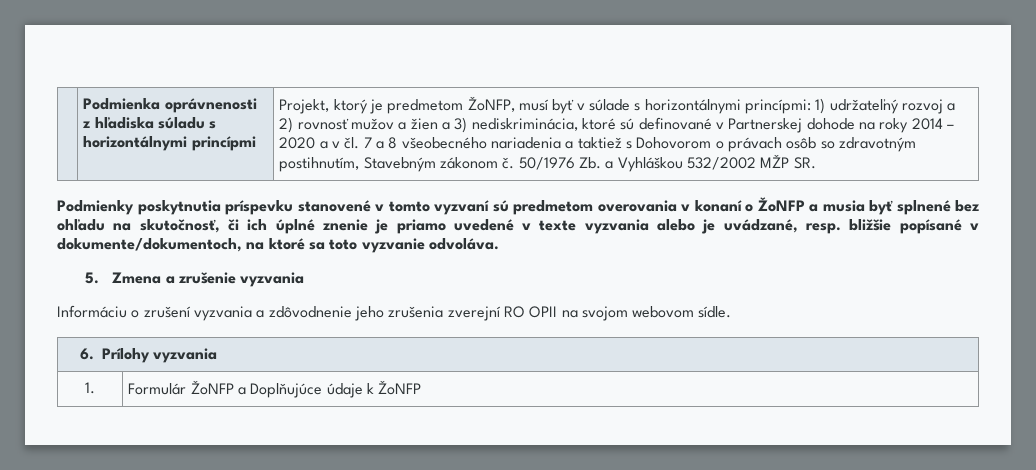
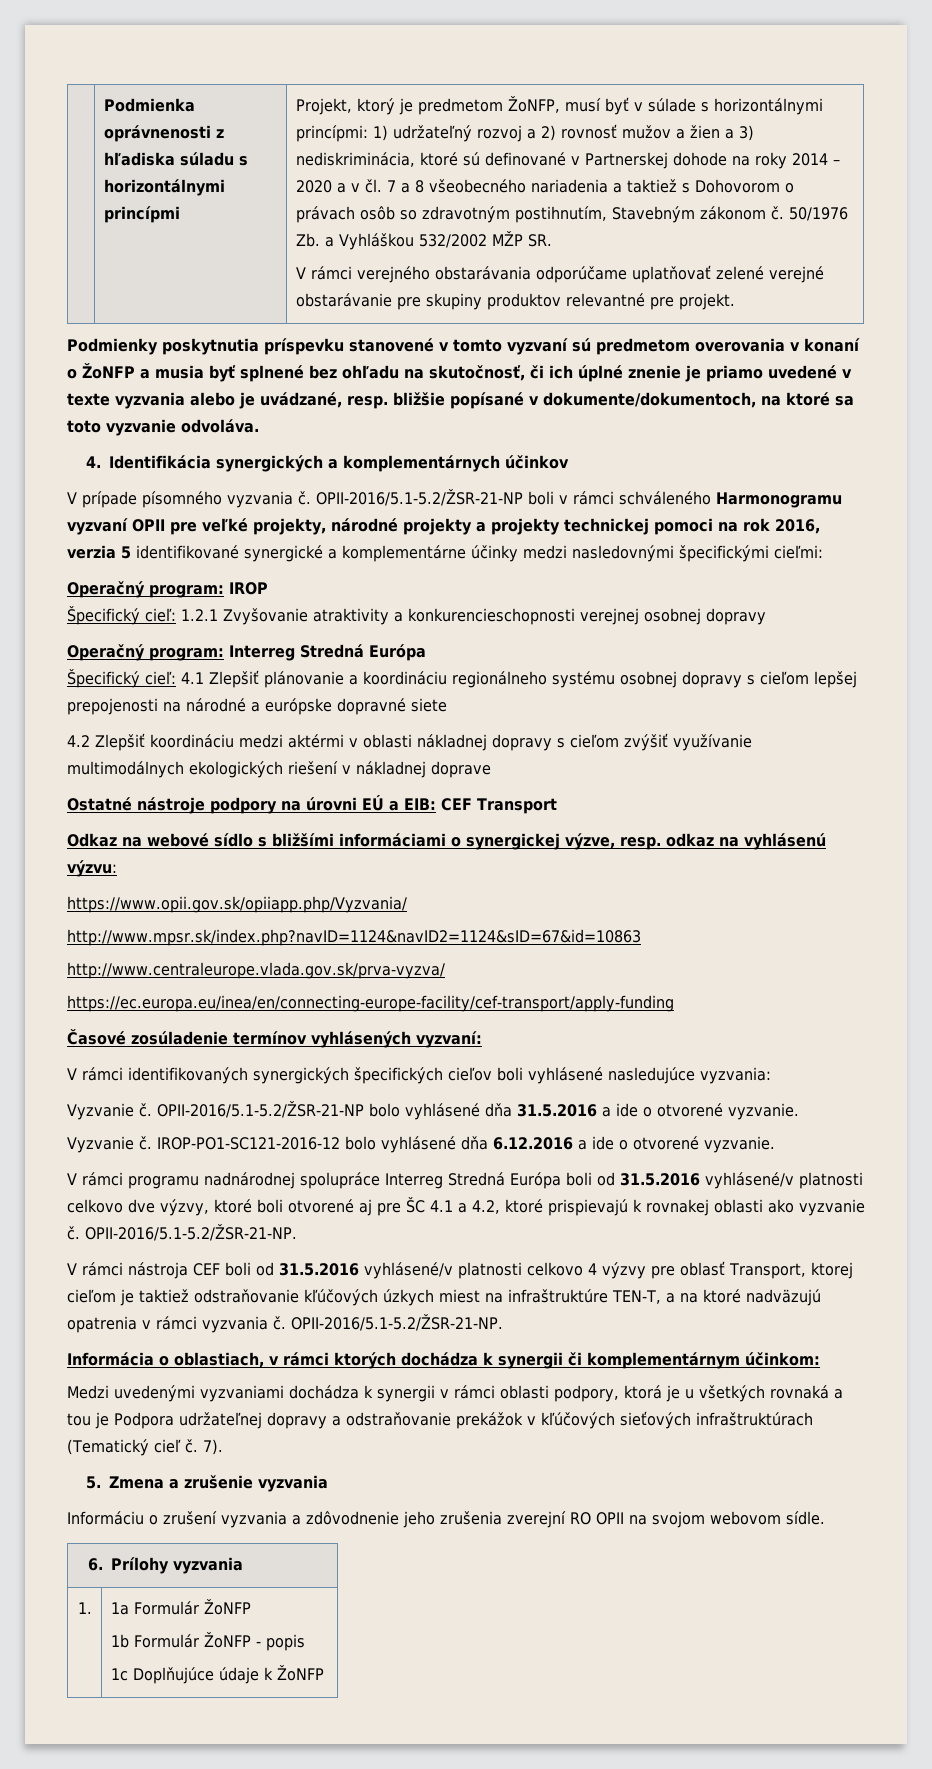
(816, 163) none -> [295,265,824,283] [295,293,735,310] // V rámci verejného obstarávania odporúčame uplatňovať zelené verejné obstarávanie pre skupiny produktov relevantné pre projekt.
(499, 244) none -> [85,455,569,472] [67,489,842,508] [67,518,820,535] [67,545,823,562] [67,581,268,598] [67,606,766,625] [67,644,426,661] [67,669,857,688] [67,698,447,715] [67,733,752,751] [67,761,491,778] [67,795,557,814] [67,833,826,850] [67,860,117,877] [67,896,407,913] [67,929,641,946] [67,962,445,979] [67,995,674,1012] [67,1029,482,1048] [67,1067,771,1084] [67,1101,799,1120] [67,1136,775,1153] [67,1172,863,1189] [67,1197,865,1216] [67,1224,297,1241] [67,1261,853,1279] [67,1289,821,1306] [67,1314,503,1333] [67,1352,820,1369] [67,1385,843,1402] [67,1411,813,1429] [67,1439,223,1456] // 4. Identifikácia synergických a komplementárnych účinkov // V prípade písomného vyzvania č. OPII-2016/5.1-5.2/ŽSR-21-NP boli v rámci schváleného Harmonogramu vyzvaní OPII pre veľké projekty, národné projekty a projekty technickej pomoci na rok 2016, verzia 5 identifikované synergické a komplementárne účinky medzi nasledovnými špecifickými cieľmi: // Operačný program: IROP // Špecifický cieľ: 1.2.1 Zvyšovanie atraktivity a konkurencieschopnosti verejnej osobnej dopravy // Operačný program: Interreg Stredná Európa // Špecifický cieľ: 4.1 Zlepšiť plánovanie a koordináciu regionálneho systému osobnej dopravy s cieľom lepšej prepojenosti na národné a európske dopravné siete // 4.2 Zlepšiť koordináciu medzi aktérmi v oblasti nákladnej dopravy s cieľom zvýšiť využívanie multimodálnych ekologických riešení v nákladnej doprave // Ostatné nástroje podpory na úrovni EÚ a EIB: CEF Transport // Odkaz na webové sídlo s bližšími informáciami o synergickej výzve, resp. odkaz na vyhlásenú výzvu: // https://www.opii.gov.sk/opiiapp.php/Vyzvania/ // http://www.mpsr.sk/index.php?navID=1124&navID2=1124&sID=67&id=10863 // http://www.centraleurope.vlada.gov.sk/prva-vyzva/ // https://ec.europa.eu/inea/en/connecting-europe-facility/cef-transport/apply-funding // Časové zosúladenie termínov vyhlásených vyzvaní: // V rámci identifikovaných synergických špecifických cieľov boli vyhlásené nasledujúce vyzvania: // Vyzvanie č. OPII-2016/5.1-5.2/ŽSR-21-NP bolo vyhlásené dňa 31.5.2016 a ide o otvorené vyzvanie. // Vyzvanie č. IROP-PO1-SC121-2016-12 bolo vyhlásené dňa 6.12.2016 a ide o otvorené vyzvanie. // V rámci programu nadnárodnej spolupráce Interreg Stredná Európa boli od 31.5.2016 vyhlásené/v platnosti celkovo dve výzvy, ktoré boli otvorené aj pre ŠC 4.1 a 4.2, ktoré prispievajú k rovnakej oblasti ako vyzvanie č. OPII-2016/5.1-5.2/ŽSR-21-NP. // V rámci nástroja CEF boli od 31.5.2016 vyhlásené/v platnosti celkovo 4 výzvy pre oblasť Transport, ktorej cieľom je taktiež odstraňovanie kľúčových úzkych miest na infraštruktúre TEN-T, a na ktoré nadväzujú opatrenia v rámci vyzvania č. OPII-2016/5.1-5.2/ŽSR-21-NP. // Informácia o oblastiach, v rámci ktorých dochádza k synergii či komplementárnym účinkom: // Medzi uvedenými vyzvaniami dochádza k synergii v rámci oblasti podpory, ktorá je u všetkých rovnaká a tou je Podpora udržateľnej dopravy a odstraňovanie prekážok v kľúčových sieťových infraštruktúrach (Tematický cieľ č. 7).
[128,380,247,395] Formulár ŽoNFP a -> [110,1599,251,1615] [110,1632,305,1651] [110,1668,128,1681] 1a Formulár ŽoNFP // 1b Formulár ŽoNFP - popis // 1c

